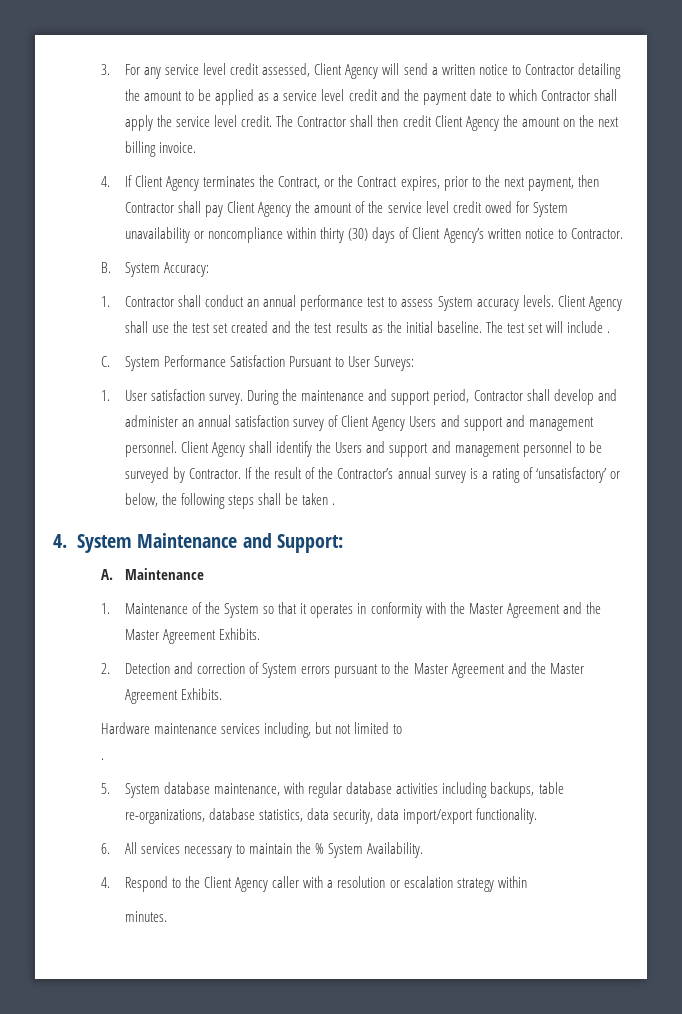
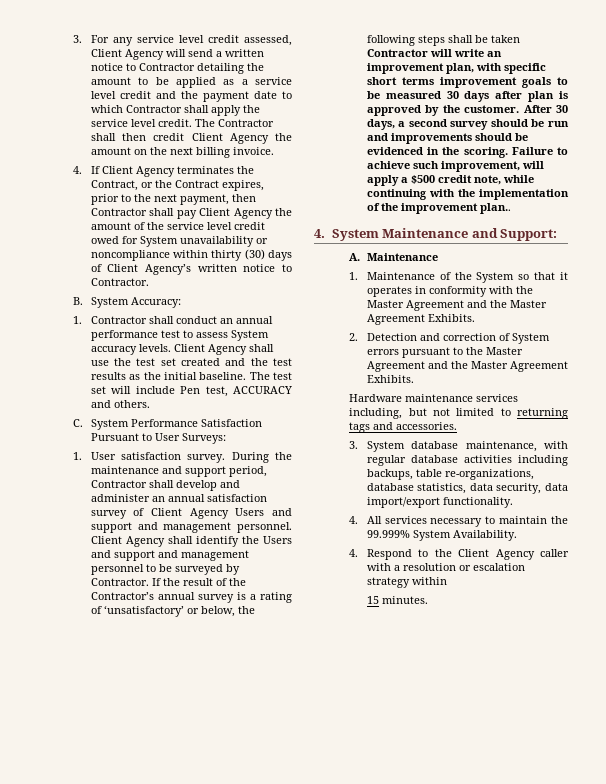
[607,331,611,333] . -> [180,386,292,397] [90,400,150,408] Pen test, ACCURACY and others.
[332,503,336,505] . -> [366,49,502,57] [366,63,546,74] [366,77,568,88] [366,91,568,102] [366,105,568,116] [366,119,569,130] [366,133,528,144] [366,147,568,158] [366,161,544,172] [366,175,534,186] [366,189,569,200] [366,203,511,214] Contractor will write an improvement plan, with specific short terms improvement goals to be measured 30 days after plan is approved by the customer. After 30 days, a second survey should be run and improvements should be evidenced in the scoring. Failure to achieve such improvement, will apply a $500 credit note, while continuing with the implementation of the improvement plan..
[101,758,105,760] [101,783,111,794] // . // 5. -> [517,408,568,419] [349,422,458,433] [349,441,359,449] returning tags and accessories. // 3.
[101,843,111,854] 6. -> [349,516,359,524] 4.
[315,843,325,854] % -> [366,530,410,538] 99.999%
(527, 882) none -> [366,596,379,604] 15

